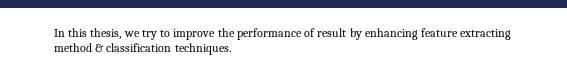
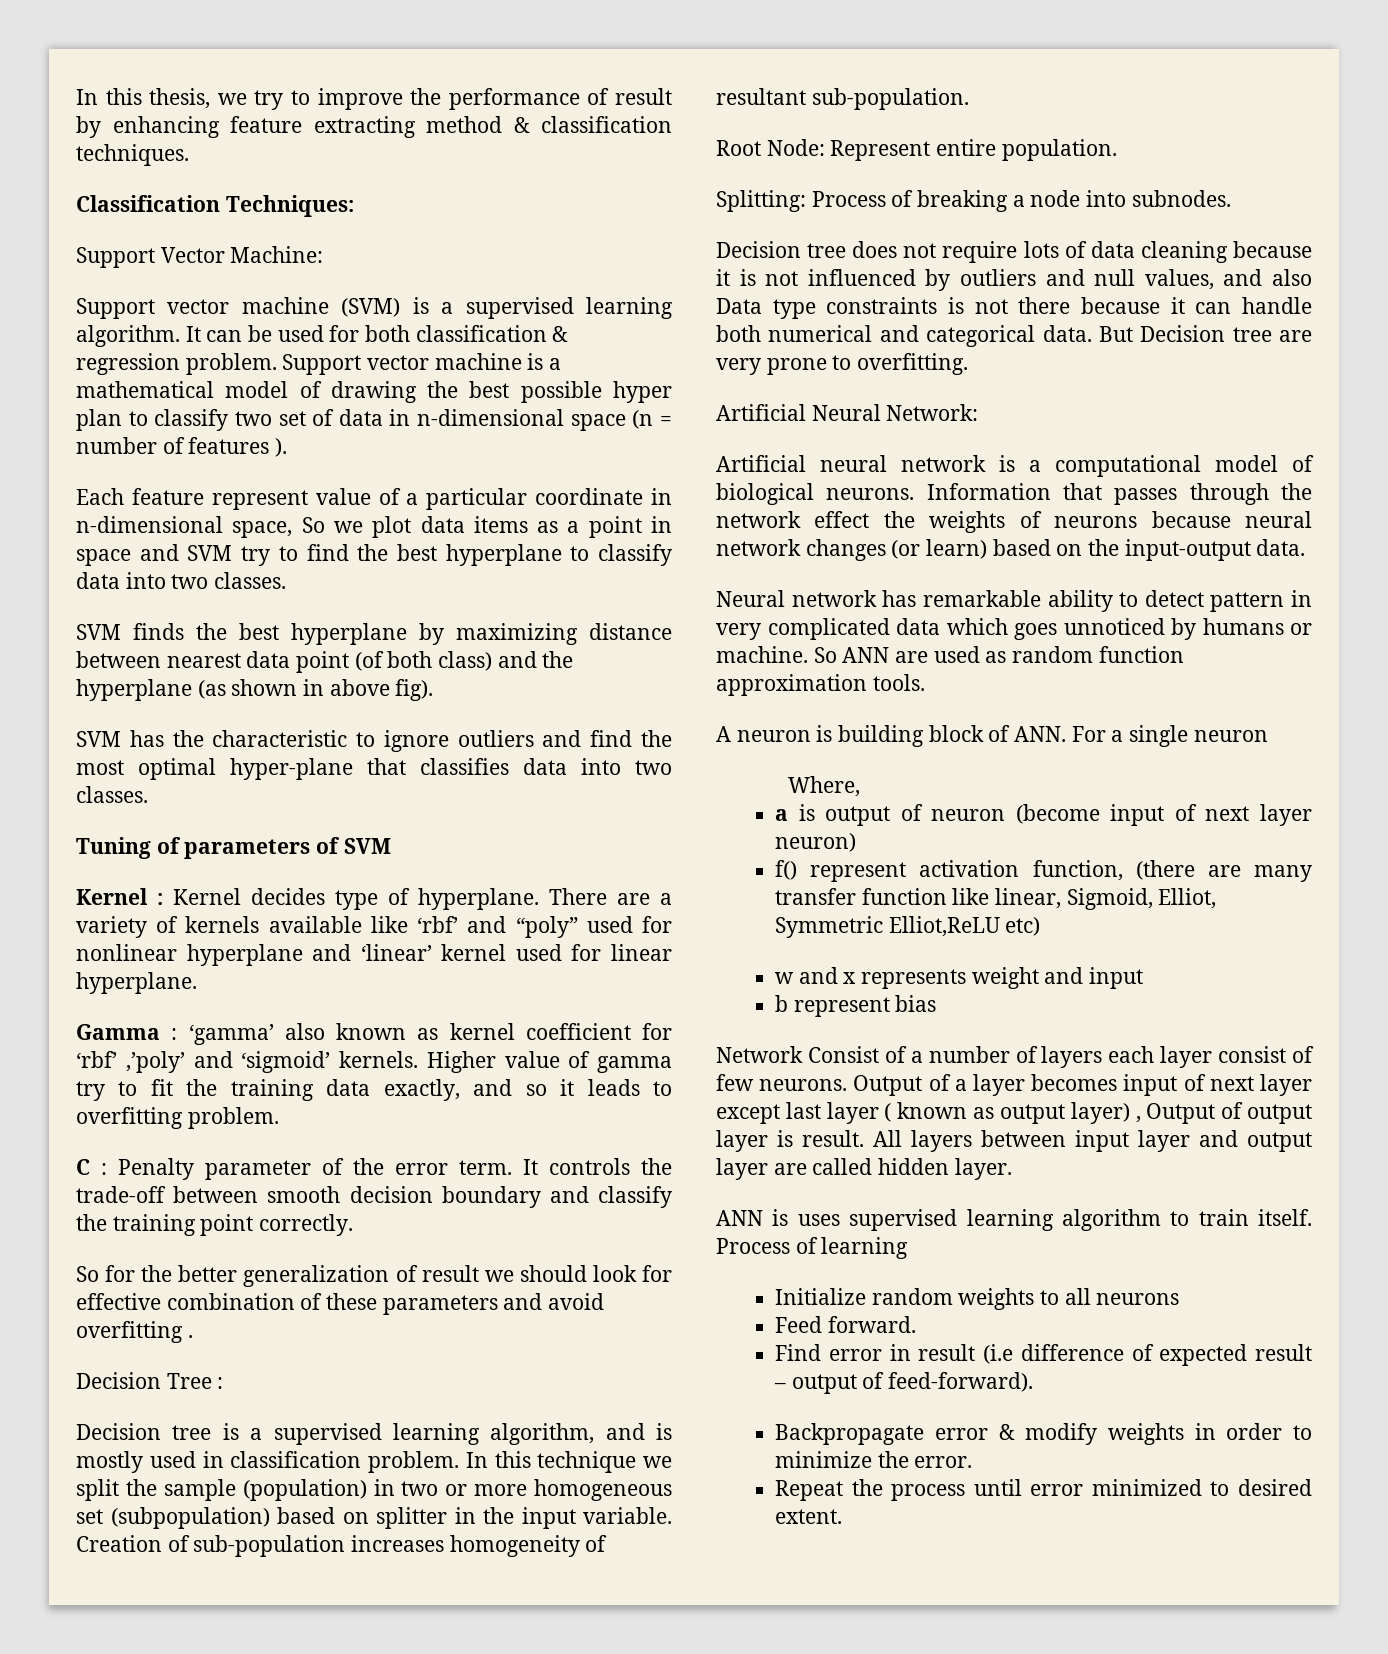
(231, 49) none -> [76,195,354,217] [76,246,324,268] [76,297,673,319] [76,325,569,347] [76,353,562,375] [76,381,672,403] [76,409,672,431] [76,437,288,457] [76,488,672,510] [76,516,672,538] [76,544,672,566] [76,572,287,589] [76,623,672,645] [76,651,574,673] [76,679,434,701] [76,730,673,752] [76,758,672,780] [76,786,148,803] [76,837,391,859] [76,888,672,910] [76,916,672,938] [76,944,672,966] [76,972,197,994] [76,1023,672,1045] [76,1051,672,1073] [76,1079,672,1101] [76,1107,279,1129] [76,1158,672,1180] [76,1186,673,1208] [76,1214,354,1236] [76,1265,673,1287] [76,1293,605,1315] [76,1321,193,1343] [76,1372,224,1389] [76,1423,672,1445] [76,1451,672,1473] [76,1479,672,1501] [76,1507,672,1529] [76,1535,608,1557] [716,88,969,110] [716,139,1117,161] [716,190,1231,212] [716,241,1312,263] [716,269,1312,291] [716,297,1312,319] [716,325,1312,347] [716,353,969,375] [716,404,979,421] [716,455,1314,477] [716,483,1312,505] [716,511,1312,533] [716,539,1306,561] [716,590,1312,612] [716,618,1312,640] [716,646,1184,663] [716,674,925,696] [716,725,1268,747] [788,776,861,797] [775,804,1312,826] [775,833,857,852] [775,860,1312,882] [775,888,1217,910] [775,916,1041,938] [775,967,1144,989] [775,995,937,1017] [716,1046,1314,1068] [716,1074,1312,1096] [716,1102,1312,1124] [716,1130,1312,1152] [716,1158,1012,1180] [716,1209,1312,1231] [716,1237,909,1259] [775,1288,1180,1310] [775,1316,916,1333] [775,1344,1312,1366] [774,1372,1034,1394] [775,1423,1312,1445] [775,1451,973,1468] [775,1479,1312,1501] [775,1509,843,1524] // Classification Techniques: // Support Vector Machine: // Support vector machine (SVM) is a supervised learning algorithm. It can be used for both classification & regression problem. Support vector machine is a mathematical model of drawing the best possible hyper plan to classify two set of data in n-dimensional space (n = number of features ). // Each feature represent value of a particular coordinate in n-dimensional space, So we plot data items as a point in space and SVM try to find the best hyperplane to classify data into two classes. // SVM finds the best hyperplane by maximizing distance between nearest data point (of both class) and the hyperplane (as shown in above fig). // SVM has the characteristic to ignore outliers and find the most optimal hyper-plane that classifies data into two classes. // Tuning of parameters of SVM // Kernel : Kernel decides type of hyperplane. There are a variety of kernels available like ‘rbf’ and “poly” used for nonlinear hyperplane and ‘linear’ kernel used for linear hyperplane. // Gamma : ‘gamma’ also known as kernel coefficient for ‘rbf’ ,’poly’ and ‘sigmoid’ kernels. Higher value of gamma try to fit the training data exactly, and so it leads to overfitting problem. // C : Penalty parameter of the error term. It controls the trade-off between smooth decision boundary and classify the training point correctly. // So for the better generalization of result we should look for effective combination of these parameters and avoid overfitting . // Decision Tree : // Decision tree is a supervised learning algorithm, and is mostly used in classification problem. In this technique we split the sample (population) in two or more homogeneous set (subpopulation) based on splitter in the input variable. Creation of sub-population increases homogeneity of resultant sub-population. // Root Node: Represent entire population. // Splitting: Process of breaking a node into subnodes. // Decision tree does not require lots of data cleaning because it is not influenced by outliers and null values, and also Data type constraints is not there because it can handle both numerical and categorical data. But Decision tree are very prone to overfitting. // Artificial Neural Network: // Artificial neural network is a computational model of biological neurons. Information that passes through the network effect the weights of neurons because neural network changes (or learn) based on the input-output data. // Neural network has remarkable ability to detect pattern in very complicated data which goes unnoticed by humans or machine. So ANN are used as random function approximation tools. // A neuron is building block of ANN. For a single neuron // Where, // a is output of neuron (become input of next layer neuron) // f() represent activation function, (there are many transfer function like linear, Sigmoid, Elliot, Symmetric Elliot,ReLU etc) // w and x represents weight and input // b represent bias // Network Consist of a number of layers each layer consist of few neurons. Output of a layer becomes input of next layer except last layer ( known as output layer) , Output of output layer is result. All layers between input layer and output layer are called hidden layer. // ANN is uses supervised learning algorithm to train itself. Process of learning // Initialize random weights to all neurons // Feed forward. // Find error in result (i.e difference of expected result – output of feed-forward). // Backpropagate error & modify weights in order to minimize the error. // Repeat the process until error minimized to desired extent.

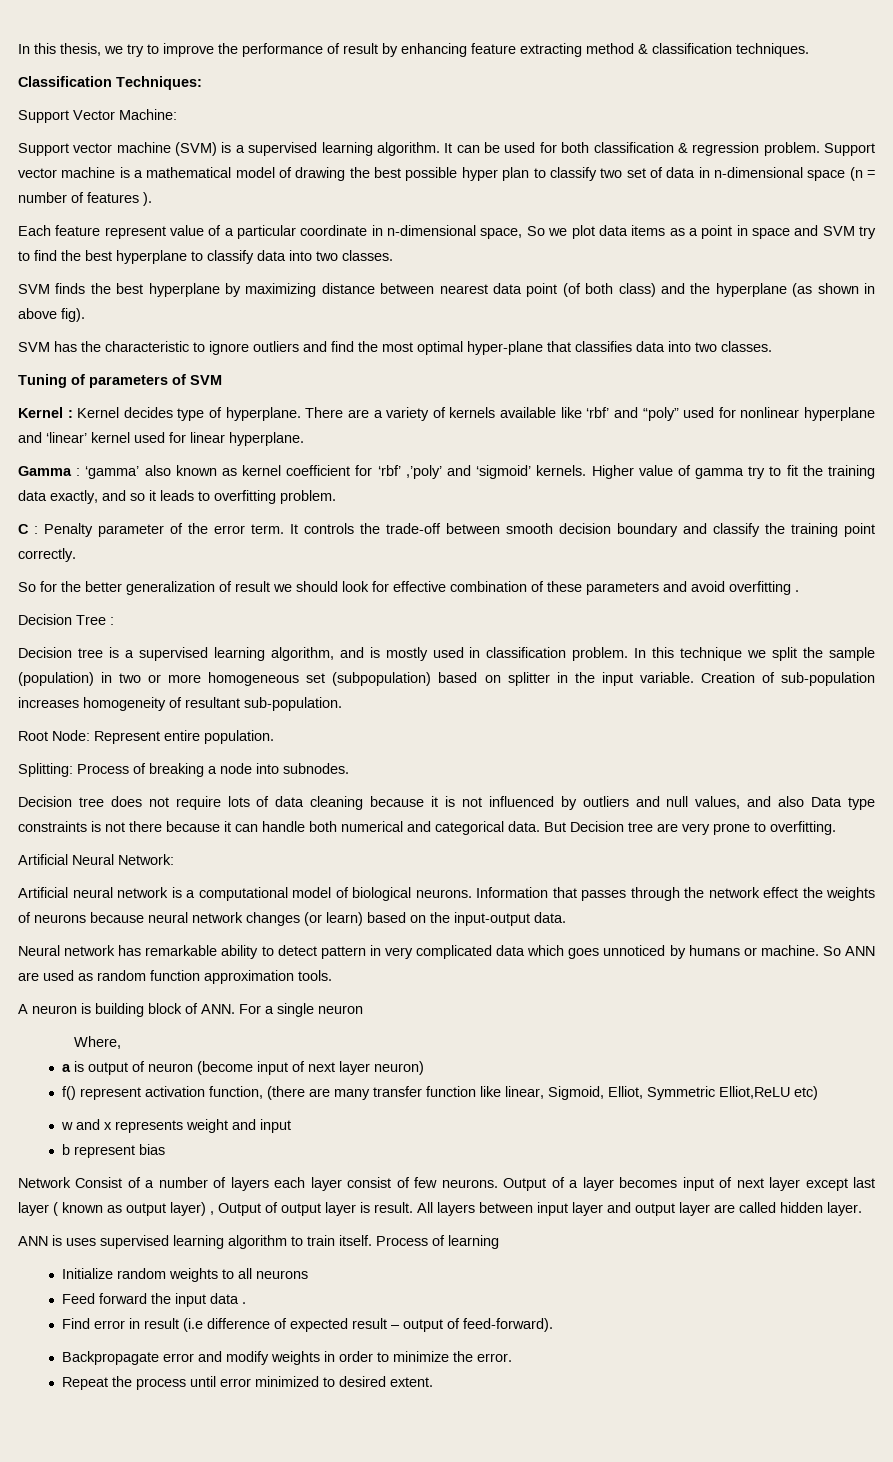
[827,1316,916,1333] forward. -> [99,1293,247,1307] forward the input data .
[998,1424,1015,1440] & -> [198,1351,223,1362] and

